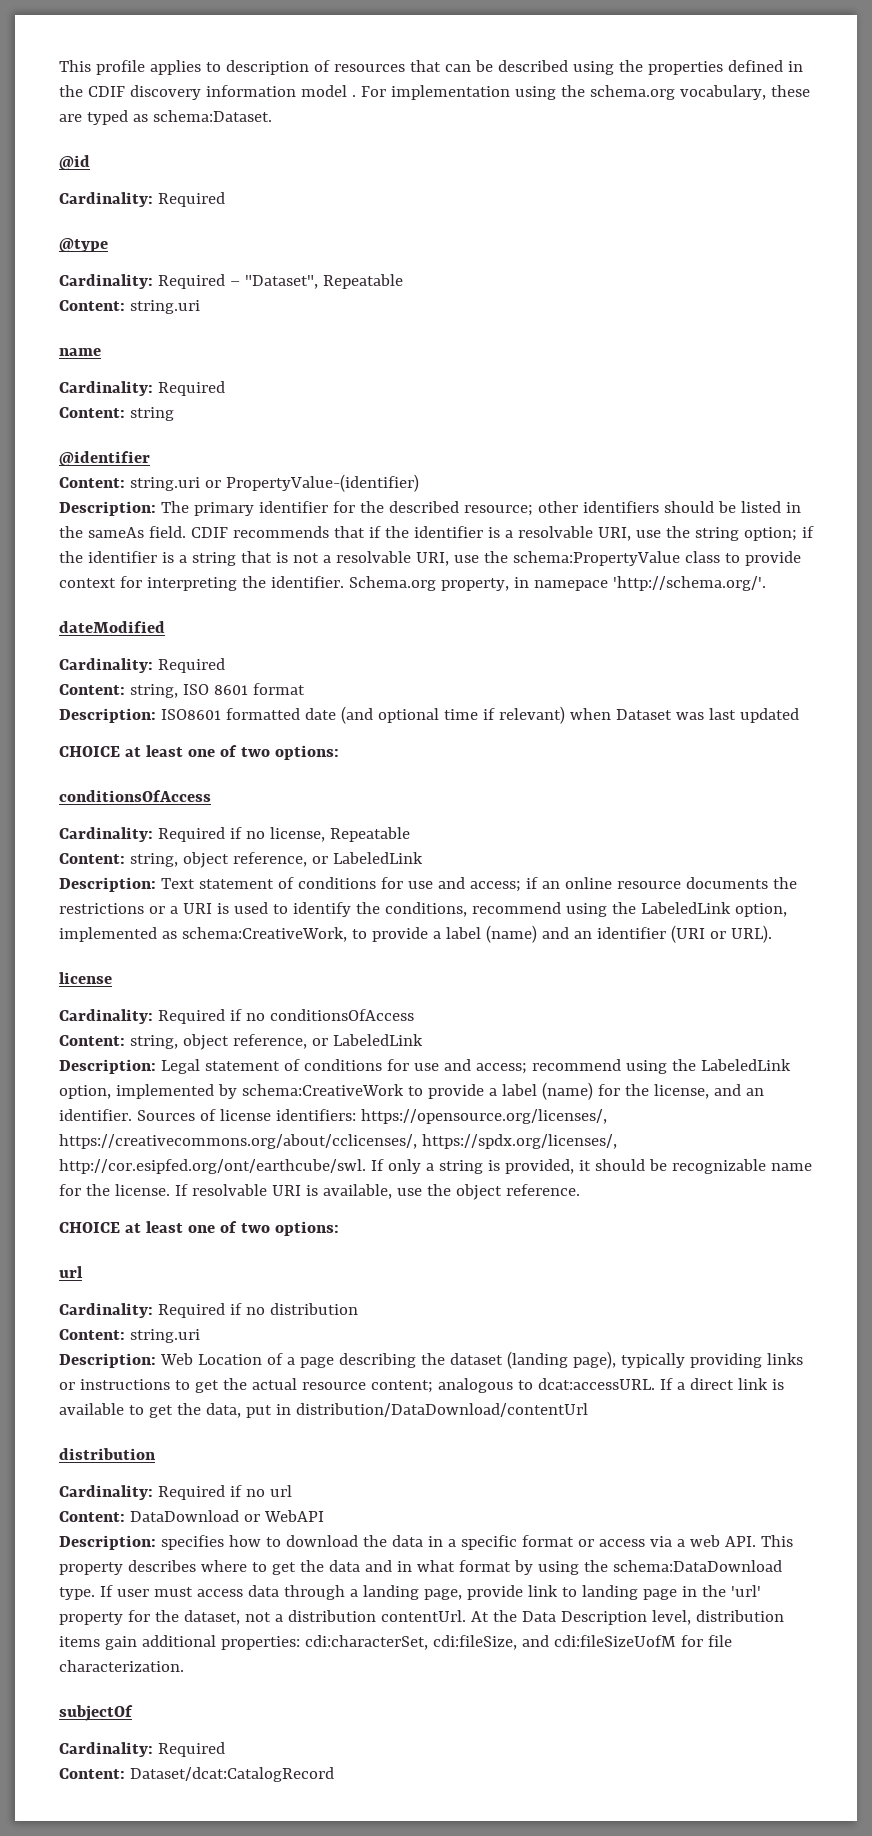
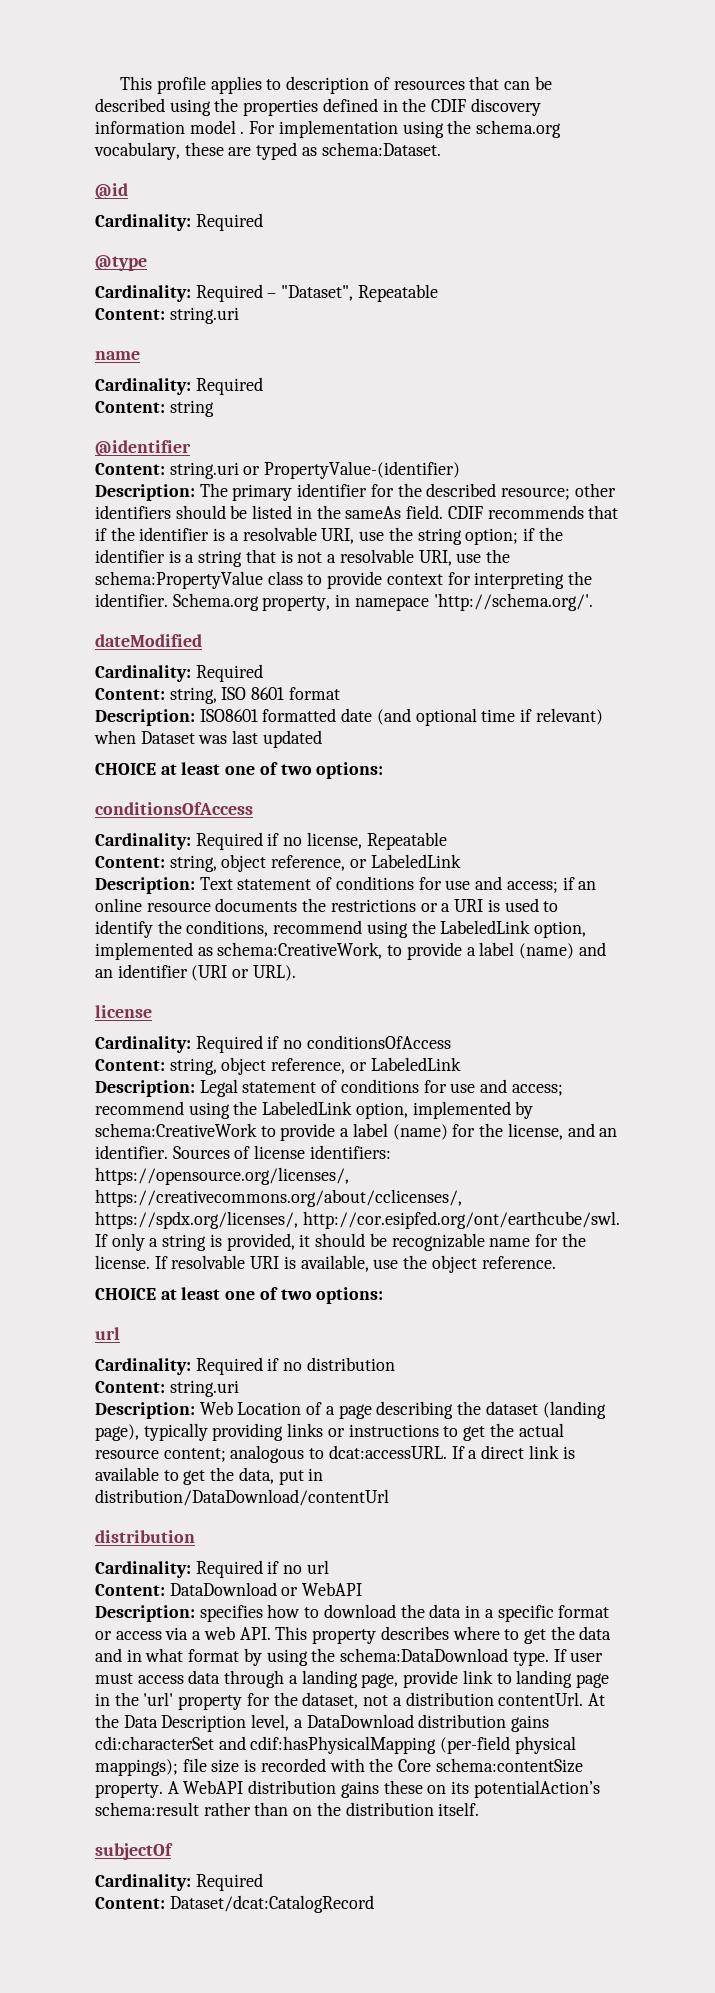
[695,1610,784,1622] [59,1635,732,1650] [59,1660,184,1672] distribution items gain additional properties: cdi:characterSet, cdi:fileSize, and cdi:fileSizeUofM for file characterization. -> [293,1714,550,1732] [95,1736,576,1754] [95,1758,583,1776] [95,1780,600,1798] [95,1802,480,1816] a DataDownload distribution gains cdi:characterSet and cdif:hasPhysicalMapping (per-field physical mappings); file size is recorded with the Core schema:contentSize property. A WebAPI distribution gains these on its potentialAction’s schema:result rather than on the distribution itself.

